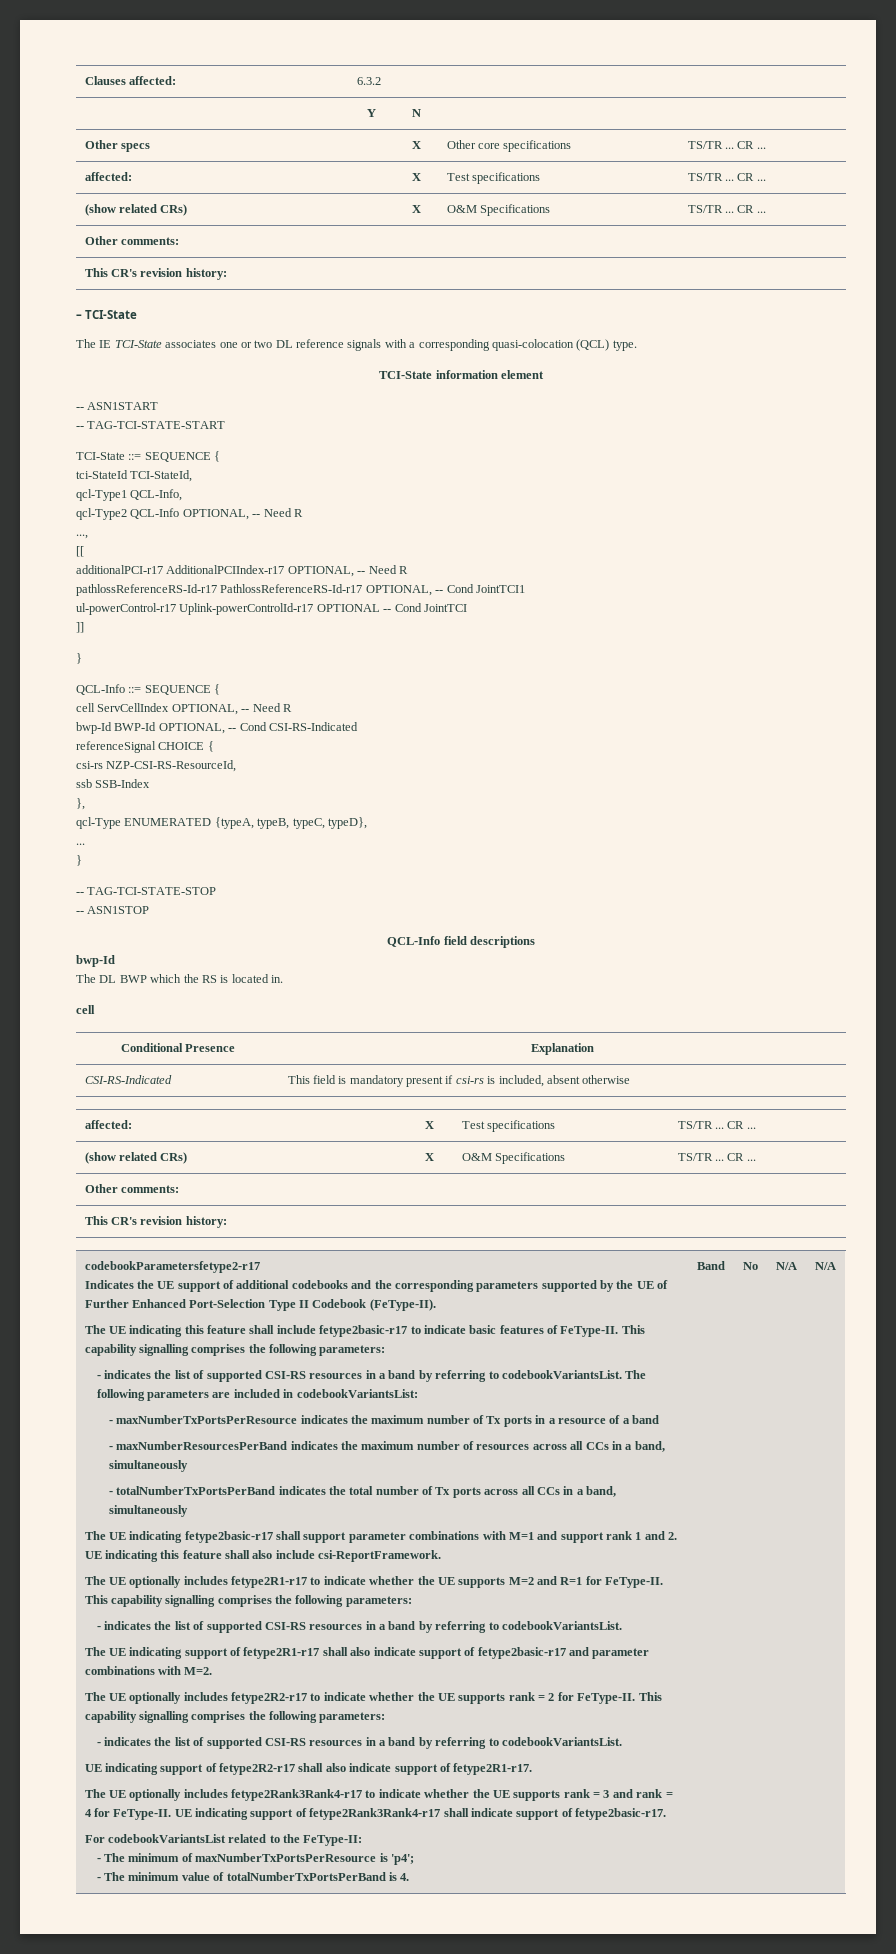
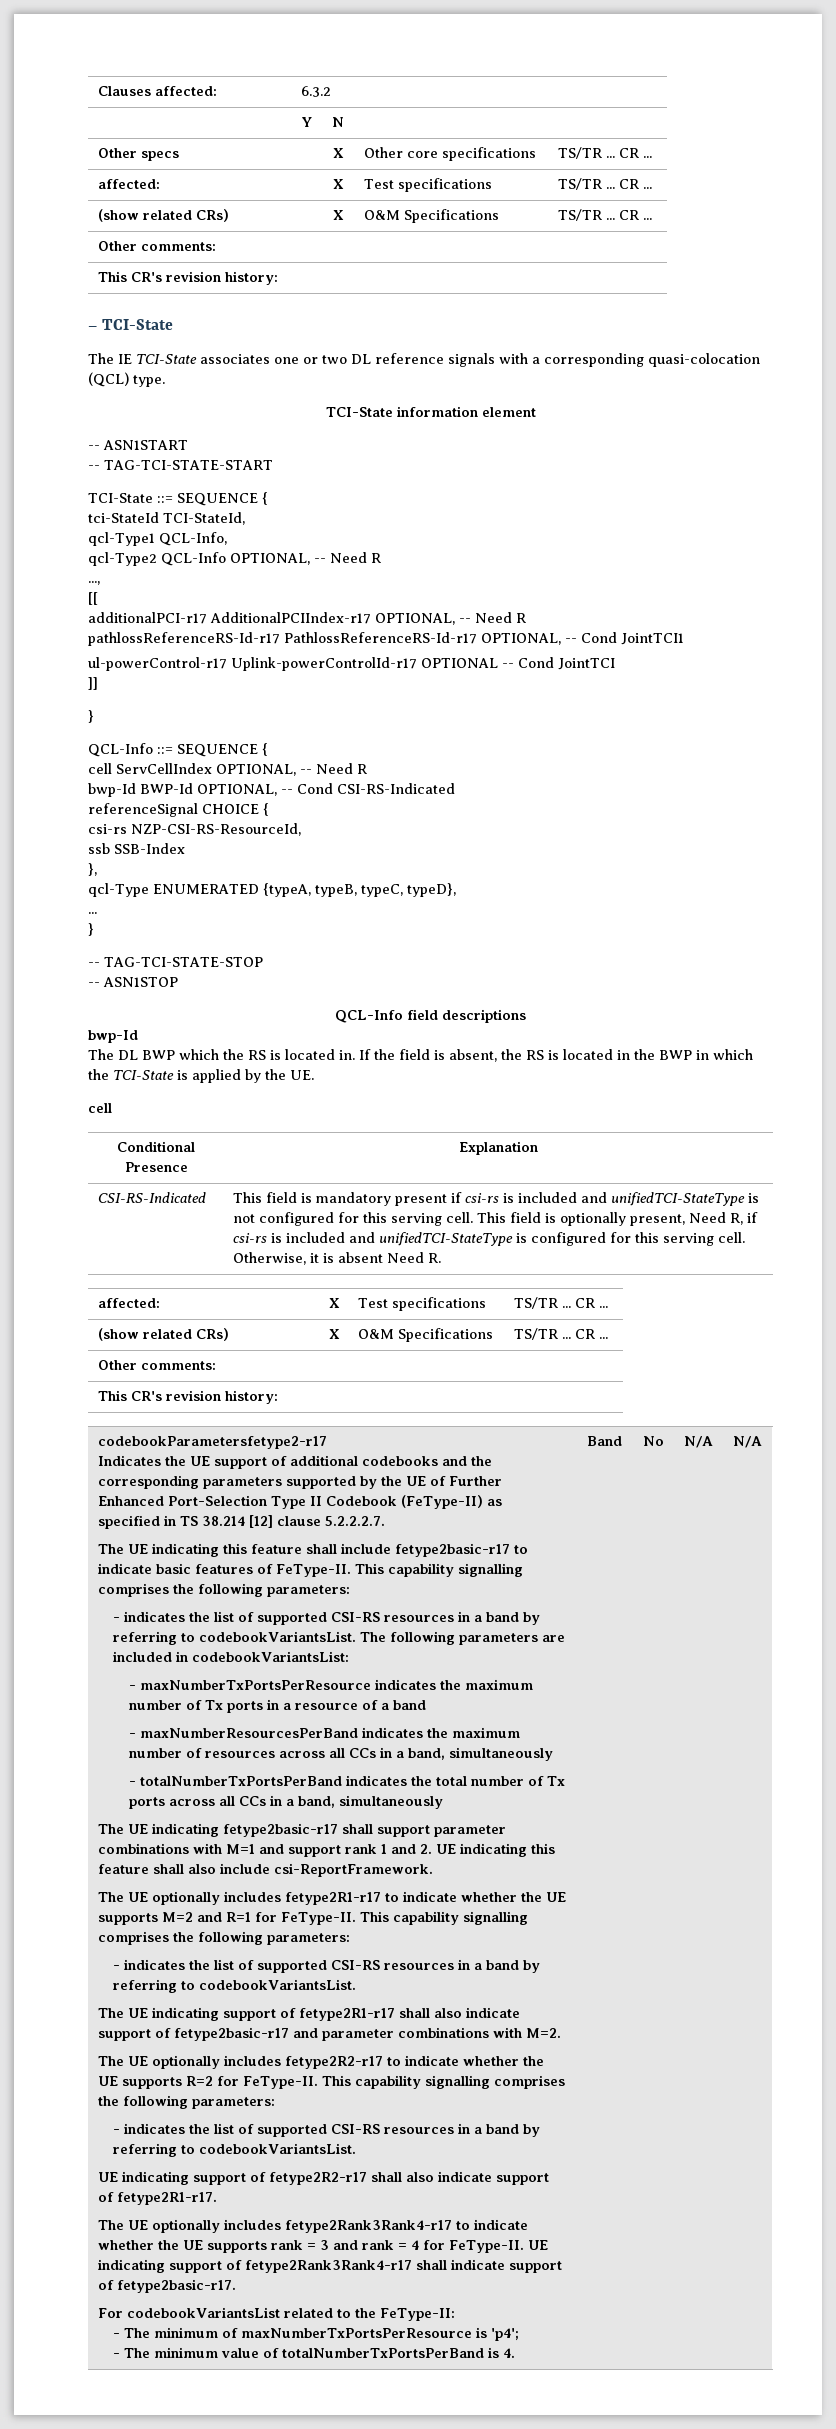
(283, 979) none -> [359,1049,753,1062] [88,1069,314,1083] If the field is absent, the RS is located in the BWP in which the TCI-State is applied by the UE.
[498,1075,631,1087] included, absent otherwise -> [517,1192,759,1206] [232,1212,758,1226] [232,1232,745,1246] [232,1252,441,1265] included and unifiedTCI-StateType is not configured for this serving cell. This field is optionally present, Need R, if csi-rs is included and unifiedTCI-StateType is configured for this serving cell. Otherwise, it is absent Need R.
[369,1299,436,1311] (FeType-II). -> [400,1495,502,1509] [97,1515,385,1529] (FeType-II) as specified in TS 38.214 [12] clause 5.2.2.2.7.
[508,1692,555,1701] rank = 2 -> [185,2076,213,2086] R=2

